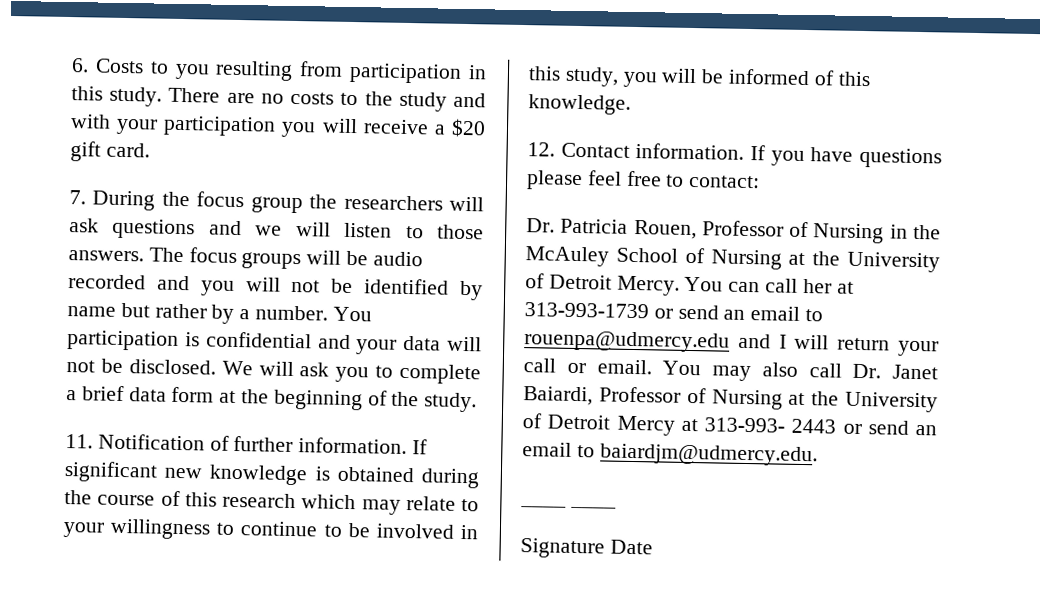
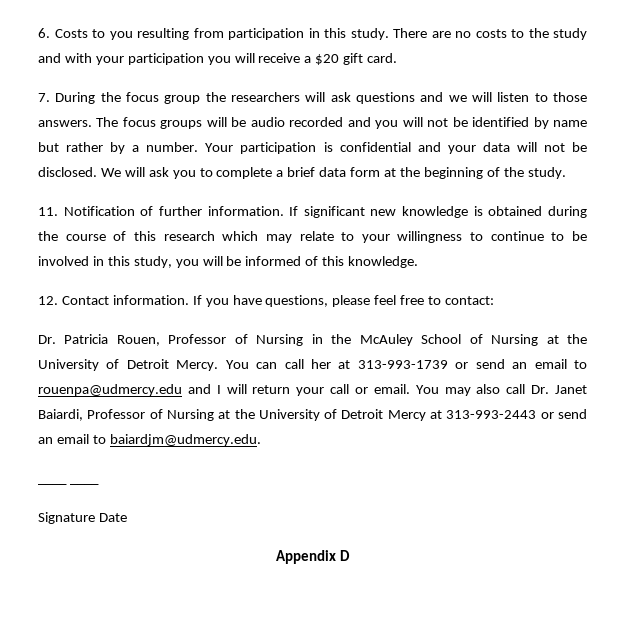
[332,306,372,322] You -> [205,143,234,152] Your
[859,147,942,169] questions -> [265,295,329,307] questions,
[704,417,837,434] 313-993- 2443 -> [446,410,537,419] 313-993-2443
(653, 547) none -> [276,550,350,564] // Appendix D

